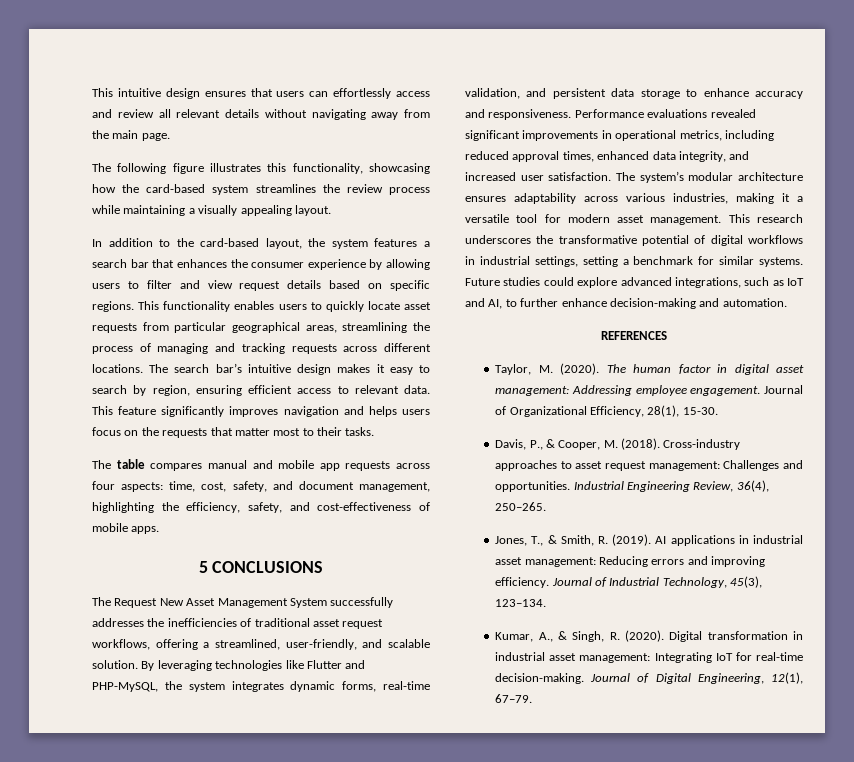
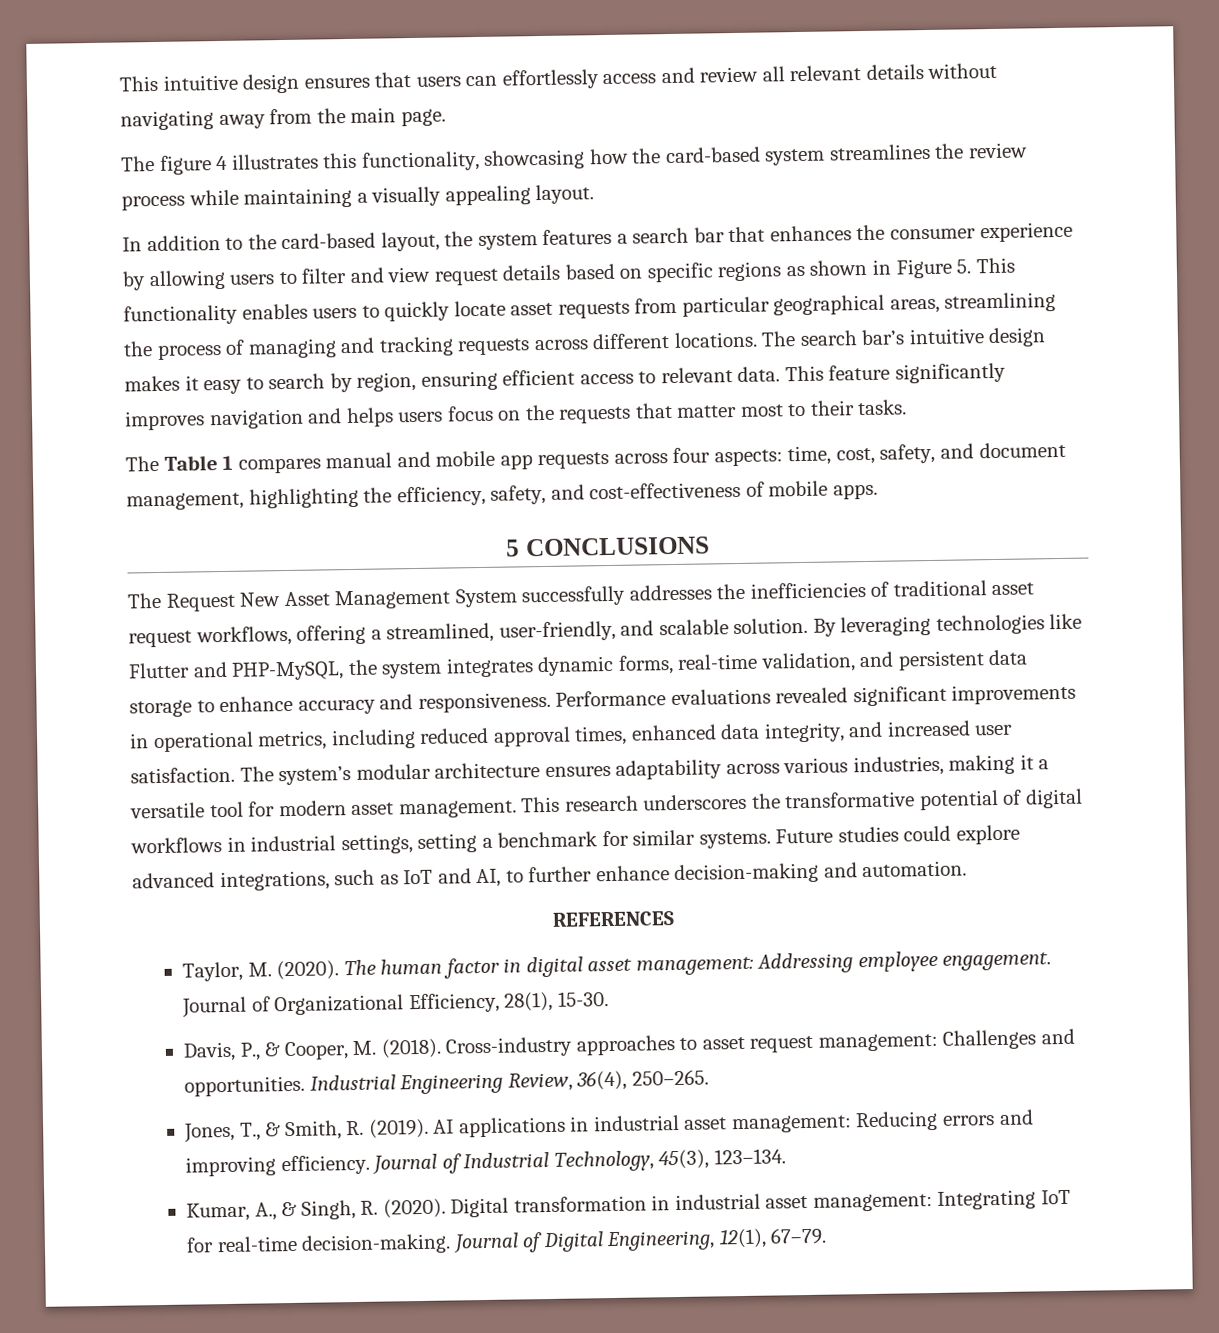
[117,163,204,174] following figure -> [159,155,229,175] figure 4
[92,301,134,312] regions. -> [717,258,972,282] regions as shown in Figure 5.
[116,459,145,469] table -> [163,455,234,471] Table 1

